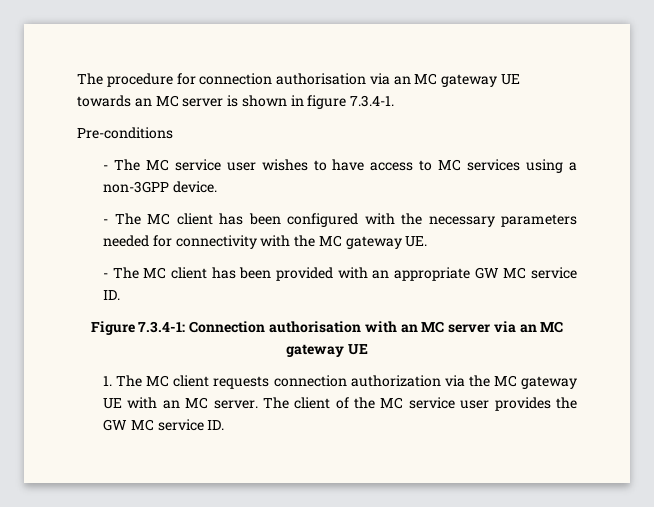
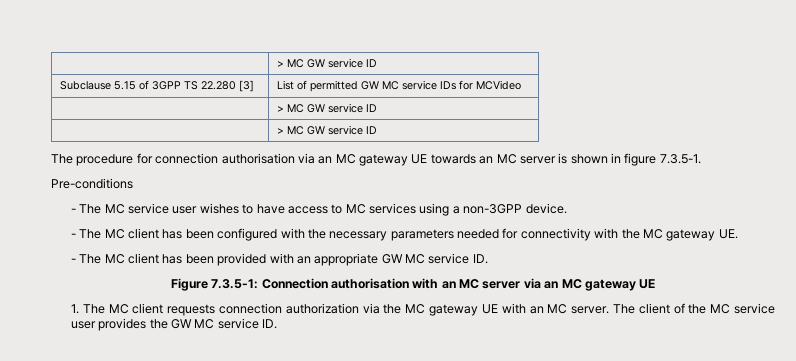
(77, 79) none -> [276,58,377,68] [59,80,254,92] [276,80,521,92] [276,103,377,113] [276,125,377,135] | > MC GW service ID // Subclause 5.15 of 3GPP TS 22.280 [3] | List of permitted GW MC service IDs for MCVideo // | > MC GW service ID // | > MC GW service ID //
[350,95,395,107] 7.3.4-1. -> [659,154,701,164] 7.3.5-1.
[138,321,186,333] 7.3.4-1: -> [211,279,259,289] 7.3.5-1:

